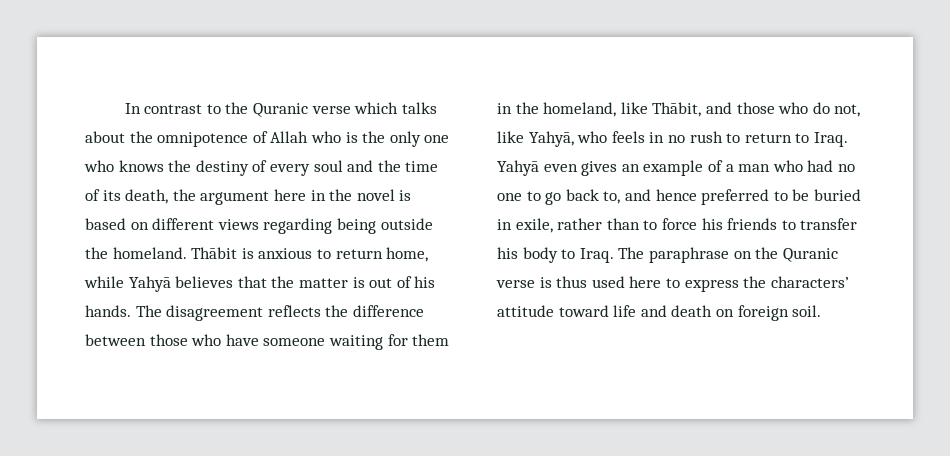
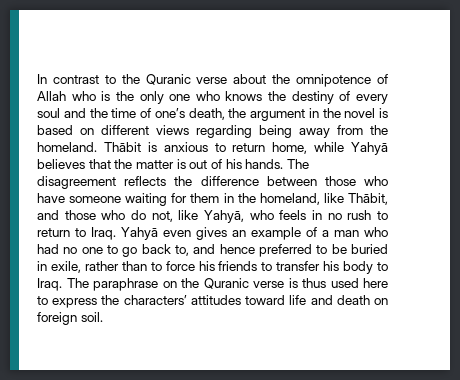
[354,102,437,114] which talks -> (228, 80) none
[102,190,121,201] its -> [154,108,185,118] one’s
[273,189,306,201] here -> (305, 115) none
[380,218,433,230] outside -> [299,125,363,138] away from
[497,305,554,317] attitude -> [190,295,241,305] attitudes

